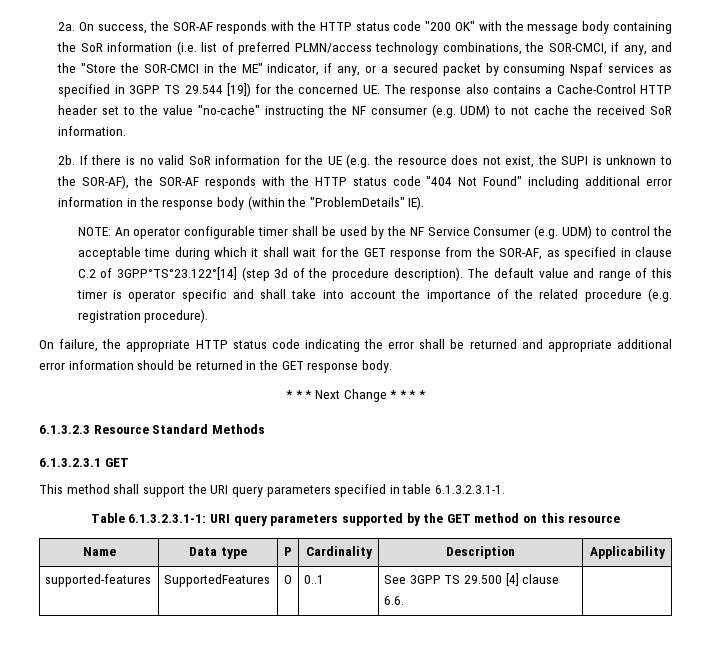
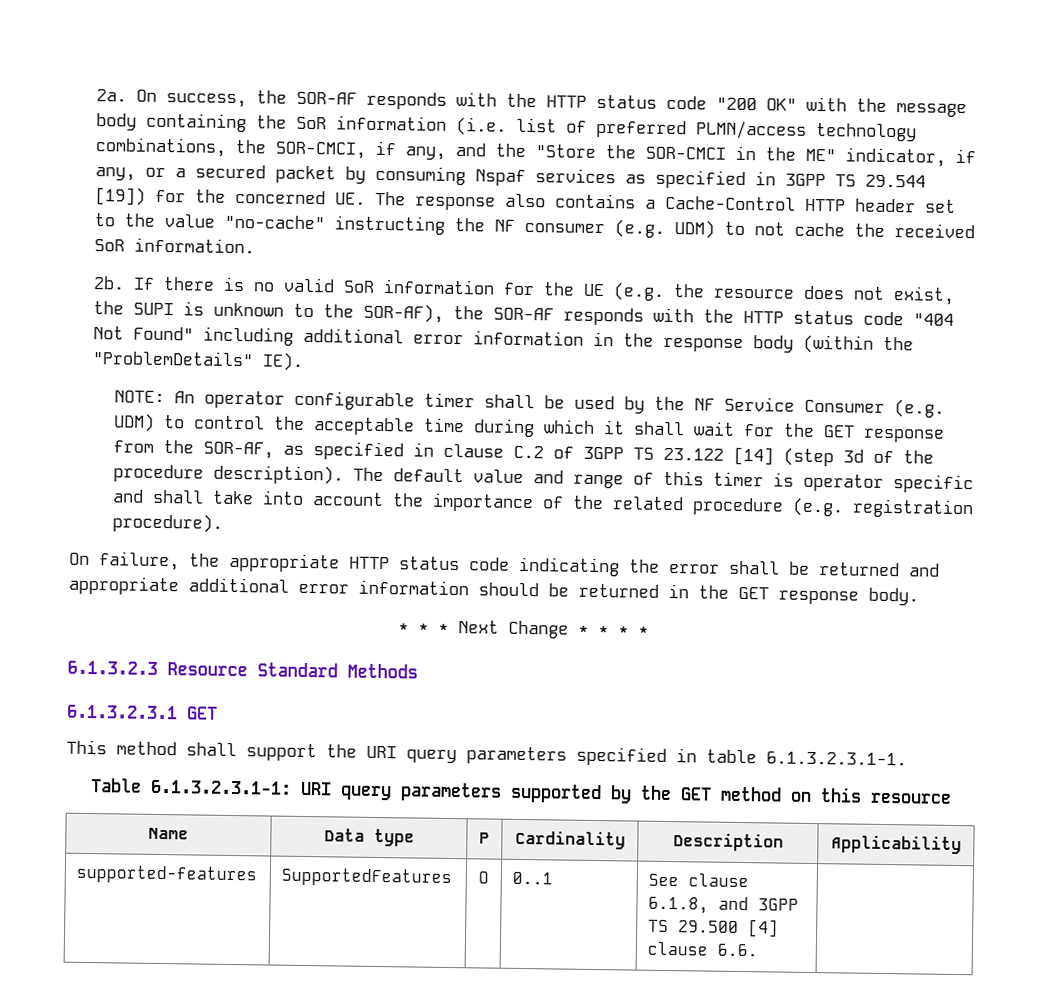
[116,267,237,280] 3GPP°TS°23.122°[14] -> [582,446,774,466] 3GPP TS 23.122 [14]
(407, 579) none -> [688,873,750,888] [648,896,750,914] clause 6.1.8, and

